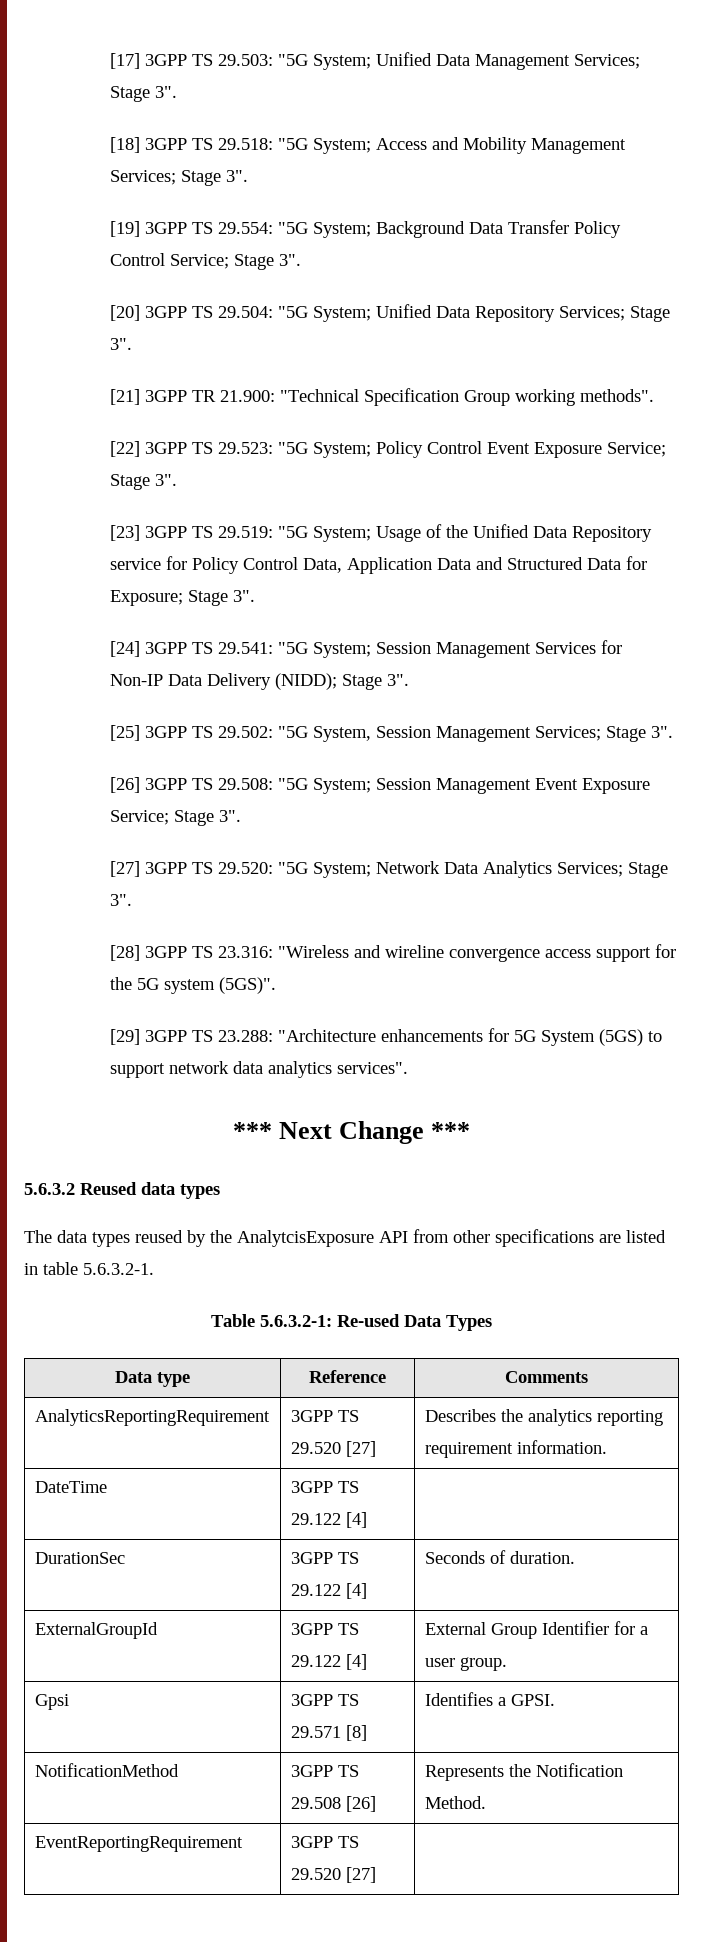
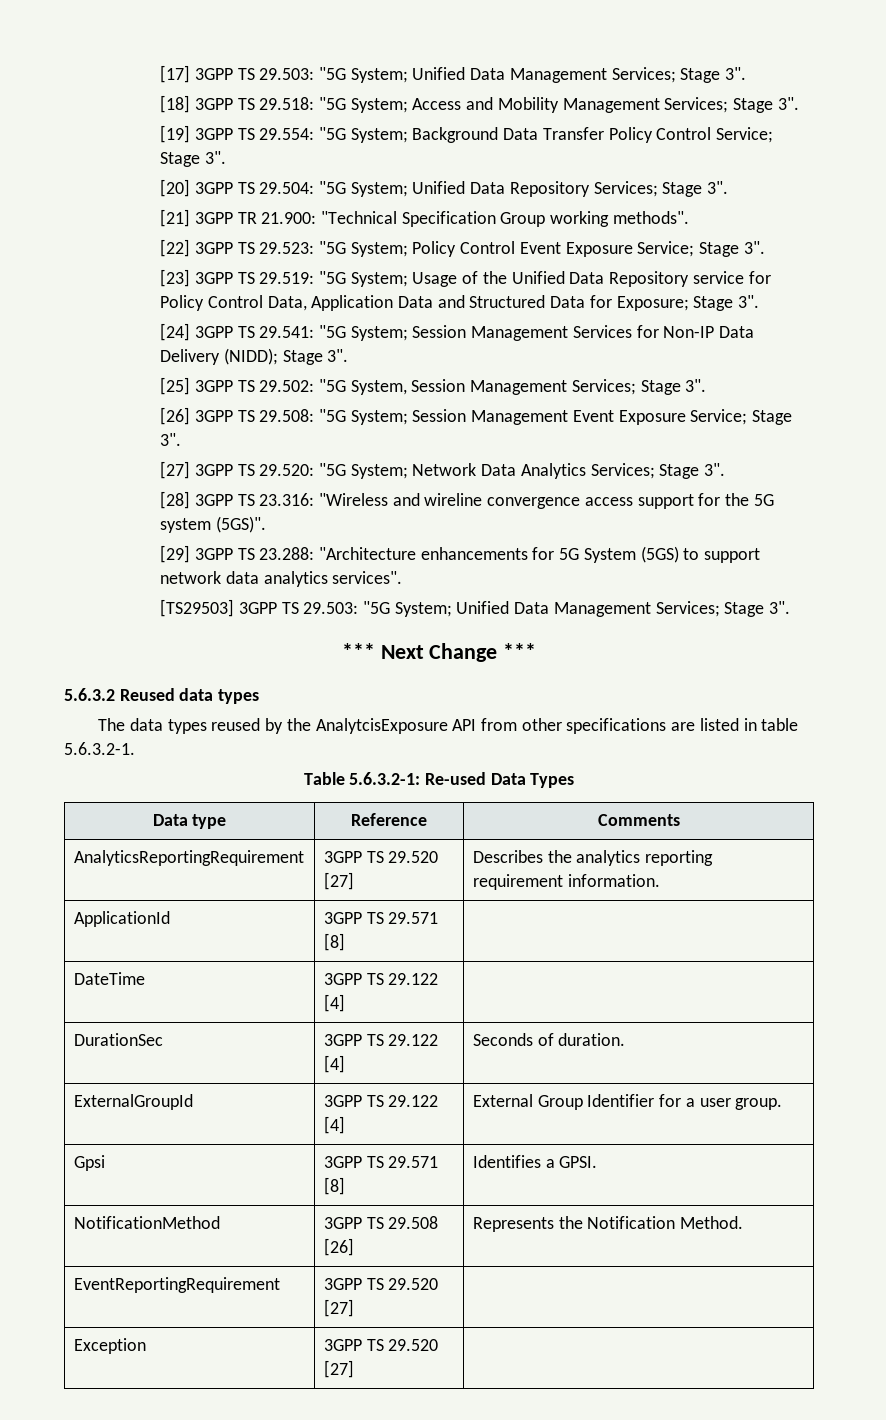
(409, 1068) none -> [160,599,791,617] // [TS29503] 3GPP TS 29.503: "5G System; Unified Data Management Services; Stage 3".
(607, 1447) none -> [73,911,170,927] [323,912,439,924] [323,933,345,951] // ApplicationId | 3GPP TS 29.571 [8] |
(376, 1875) none -> [73,1338,146,1354] [323,1339,439,1351] [323,1360,354,1378] // Exception | 3GPP TS 29.520 [27] |

